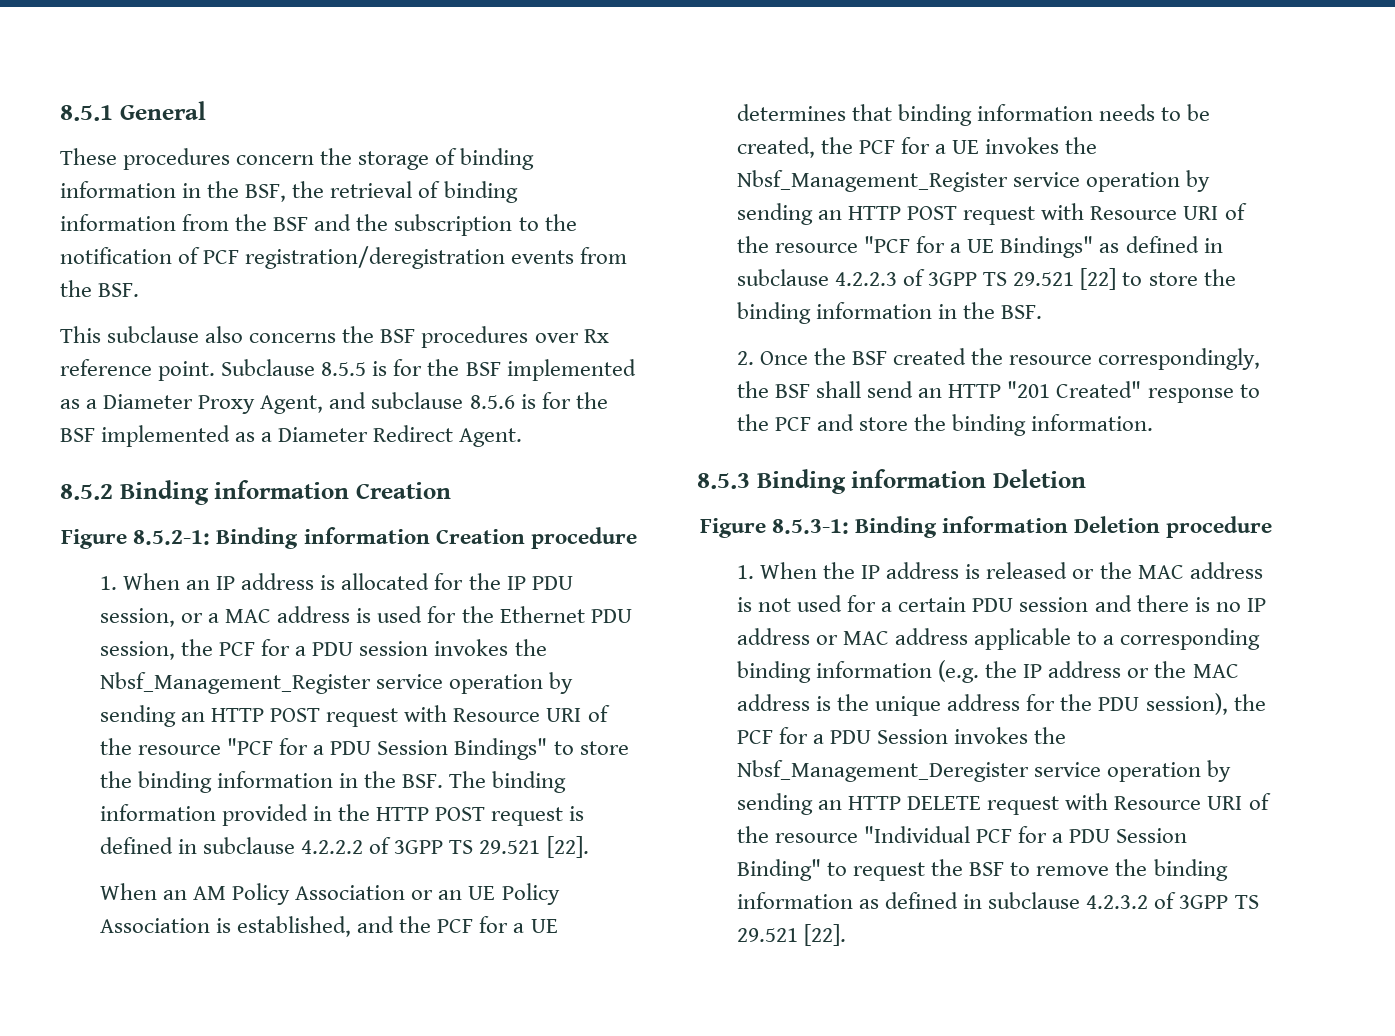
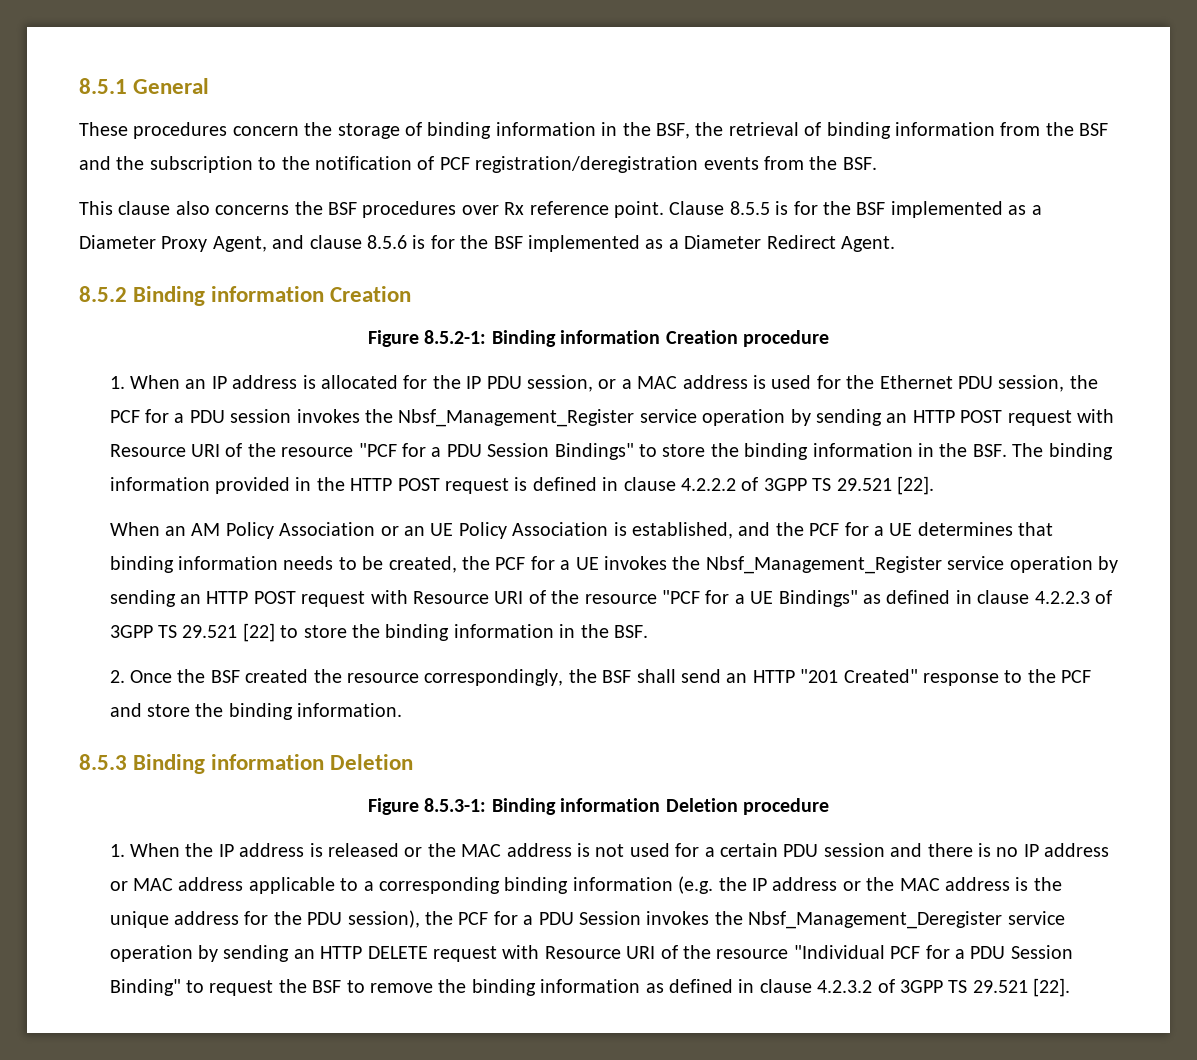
[107,326,200,343] subclause -> [118,201,171,215] clause
[221,359,316,376] Subclause -> [669,201,725,215] Clause
[371,392,464,409] subclause -> [309,235,362,249] clause
[203,837,296,854] subclause -> [623,477,676,491] clause
[736,269,829,286] subclause -> [977,590,1030,604] clause
[988,892,1081,909] subclause -> [759,979,812,993] clause

